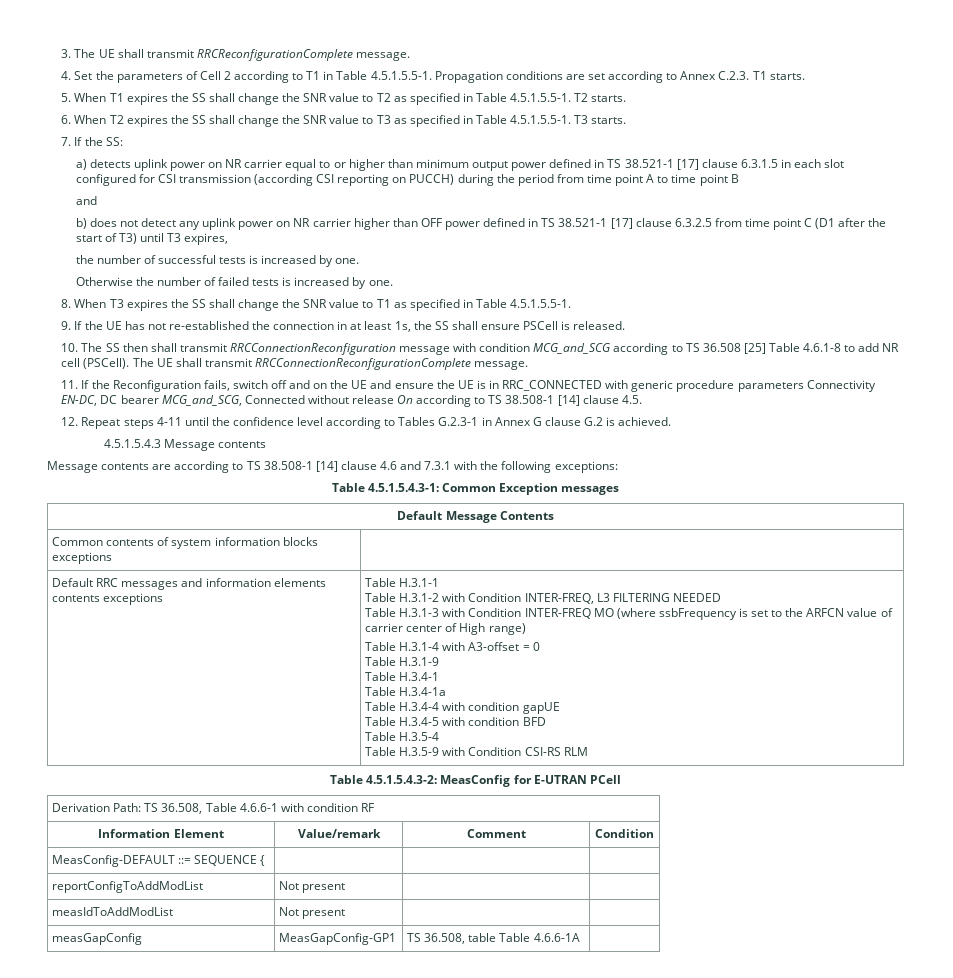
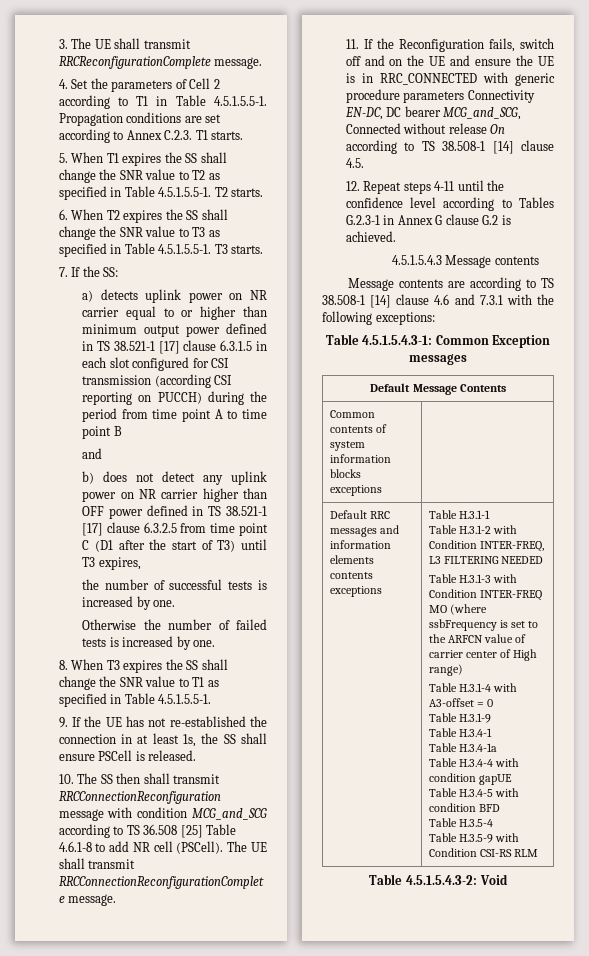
[440,775,621,787] [52,803,374,814] [98,829,224,838] [297,829,381,838] [466,829,526,838] [595,829,654,838] [52,855,266,867] [52,881,204,893] [279,881,346,893] [52,907,174,916] [279,907,346,919] [52,933,143,945] [279,933,397,945] [407,933,580,944] MeasConfig for E-UTRAN PCell // Derivation Path: TS 36.508, Table 4.6.6-1 with condition RF // Information Element | Value/remark | Comment | Condition // MeasConfig-DEFAULT ::= SEQUENCE { | | | // reportConfigToAddModList | Not present | | // measIdToAddModList | Not present | | // measGapConfig | MeasGapConfig-GP1 | TS 36.508, table Table 4.6.6-1A | -> [479,874,508,885] Void

